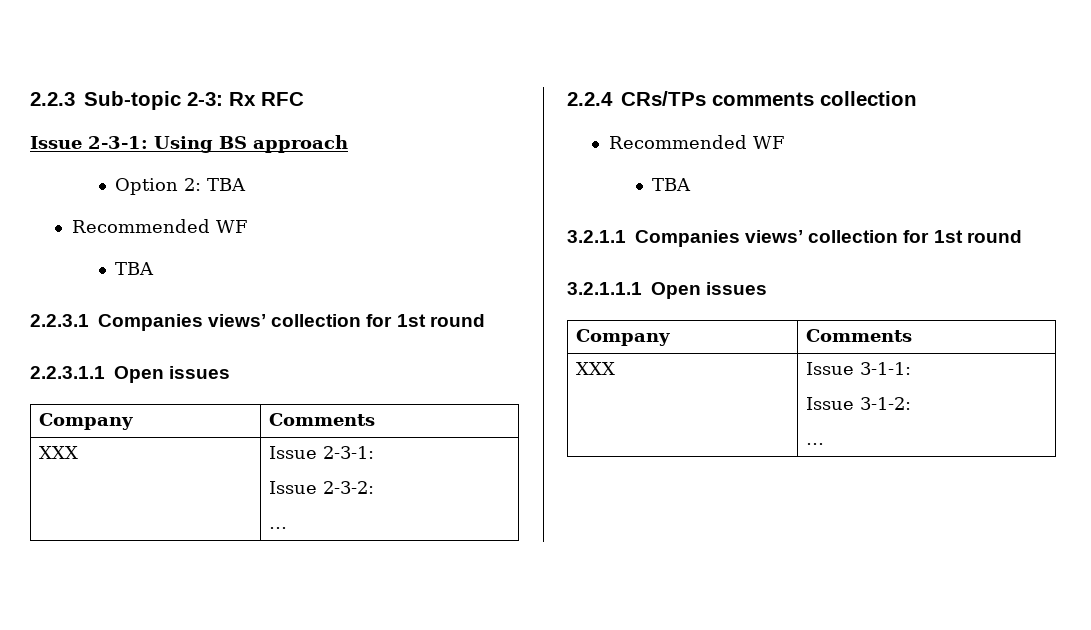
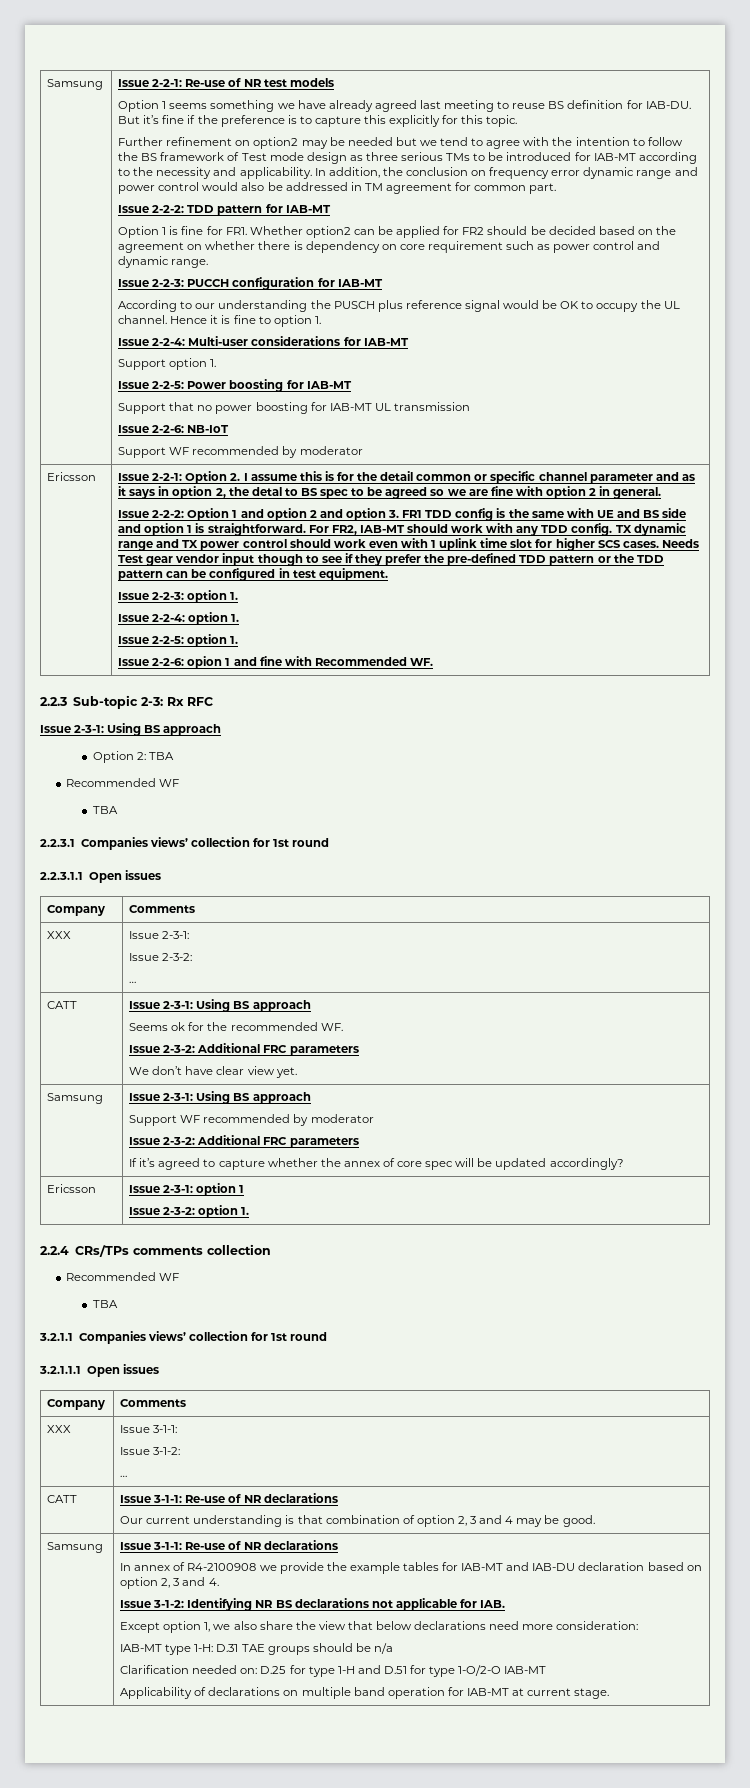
(30, 99) none -> [47,79,104,90] [118,78,334,87] [118,100,691,112] [118,115,518,127] [118,137,683,149] [118,152,697,164] [118,167,698,179] [118,182,557,194] [118,204,331,216] [118,226,677,238] [118,241,661,253] [118,256,209,268] [118,277,383,290] [118,300,680,312] [118,315,321,327] [118,336,409,346] [118,358,217,370] [118,379,352,392] [118,402,470,414] [118,425,230,433] [118,446,363,458] [47,472,97,481] [118,471,695,484] [118,486,662,499] [118,508,687,521] [118,523,686,536] [118,538,699,551] [118,553,664,566] [118,568,388,581] [118,590,239,603] [118,612,240,625] [118,634,239,647] [118,656,433,669] Samsung | Issue 2-2-1: Re-use of NR test models // Option 1 seems something we have already agreed last meeting to reuse BS definition for IAB-DU. But it’s fine if the preference is to capture this explicitly for this topic. // Further refinement on option2 may be needed but we tend to agree with the intention to follow the BS framework of Test mode design as three serious TMs to be introduced for IAB-MT according to the necessity and applicability. In addition, the conclusion on frequency error dynamic range and power control would also be addressed in TM agreement for common part. // Issue 2-2-2: TDD pattern for IAB-MT // Option 1 is fine for FR1. Whether option2 can be applied for FR2 should be decided based on the agreement on whether there is dependency on core requirement such as power control and dynamic range. // Issue 2-2-3: PUCCH configuration for IAB-MT // According to our understanding the PUSCH plus reference signal would be OK to occupy the UL channel. Hence it is fine to option 1. // Issue 2-2-4: Multi-user considerations for IAB-MT // Support option 1. // Issue 2-2-5: Power boosting for IAB-MT // Support that no power boosting for IAB-MT UL transmission // Issue 2-2-6: NB-IoT // Support WF recommended by moderator // Ericsson | Issue 2-2-1: Option 2. I assume this is for the detail common or specific channel parameter and as it says in option 2, the detal to BS spec to be agreed so we are fine with option 2 in general. // Issue 2-2-2: Option 1 and option 2 and option 3. FR1 TDD config is the same with UE and BS side and option 1 is straightforward. For FR2, IAB-MT should work with any TDD config. TX dynamic range and TX power control should work even with 1 uplink time slot for higher SCS cases. Needs Test gear vendor input though to see if they prefer the pre-defined TDD pattern or the TDD pattern can be configured in test equipment. // Issue 2-2-3: option 1. // Issue 2-2-4: option 1. // Issue 2-2-5: option 1. // Issue 2-2-6: opion 1 and fine with Recommended WF. //
(288, 528) none -> [47,1001,78,1009] [129,999,311,1012] [129,1022,343,1031] [129,1043,359,1056] [129,1066,297,1078] [47,1093,104,1104] [129,1091,311,1104] [129,1114,374,1126] [129,1135,359,1148] [129,1158,624,1170] [47,1184,97,1193] [129,1183,245,1196] [129,1205,250,1218] // CATT | Issue 2-3-1: Using BS approach // Seems ok for the recommended WF. // Issue 2-3-2: Additional FRC parameters // We don’t have clear view yet. // Samsung | Issue 2-3-1: Using BS approach // Support WF recommended by moderator // Issue 2-3-2: Additional FRC parameters // If it’s agreed to capture whether the annex of core spec will be updated accordingly? // Ericsson | Issue 2-3-1: option 1 // Issue 2-3-2: option 1.
(825, 444) none -> [47,1495,78,1503] [120,1493,338,1503] [120,1515,595,1527] [47,1542,104,1553] [120,1540,338,1550] [120,1562,702,1574] [120,1577,219,1589] [120,1598,506,1611] [120,1621,639,1633] [120,1643,393,1655] [120,1665,547,1677] [120,1687,610,1699] // CATT | Issue 3-1-1: Re-use of NR declarations // Our current understanding is that combination of option 2, 3 and 4 may be good. // Samsung | Issue 3-1-1: Re-use of NR declarations // In annex of R4-2100908 we provide the example tables for IAB-MT and IAB-DU declaration based on option 2, 3 and 4. // Issue 3-1-2: Identifying NR BS declarations not applicable for IAB. // Except option 1, we also share the view that below declarations need more consideration: // IAB-MT type 1-H: D.31 TAE groups should be n/a // Clarification needed on: D.25 for type 1-H and D.51 for type 1-O/2-O IAB-MT // Applicability of declarations on multiple band operation for IAB-MT at current stage.

